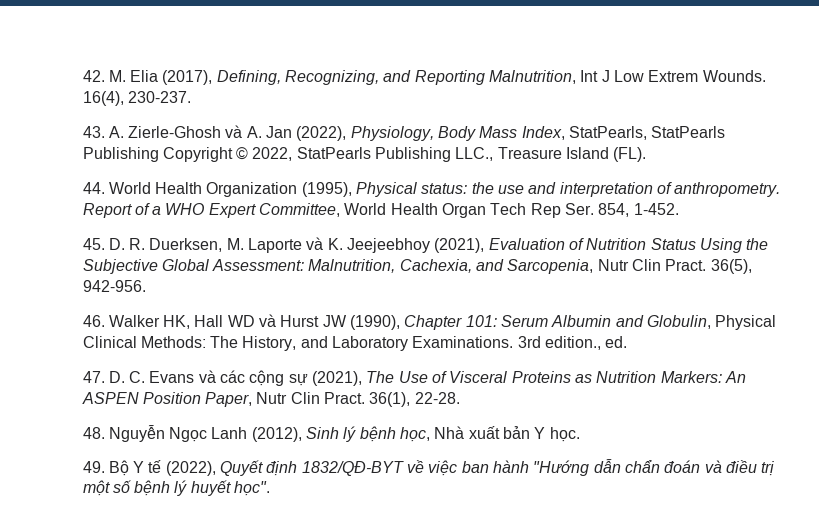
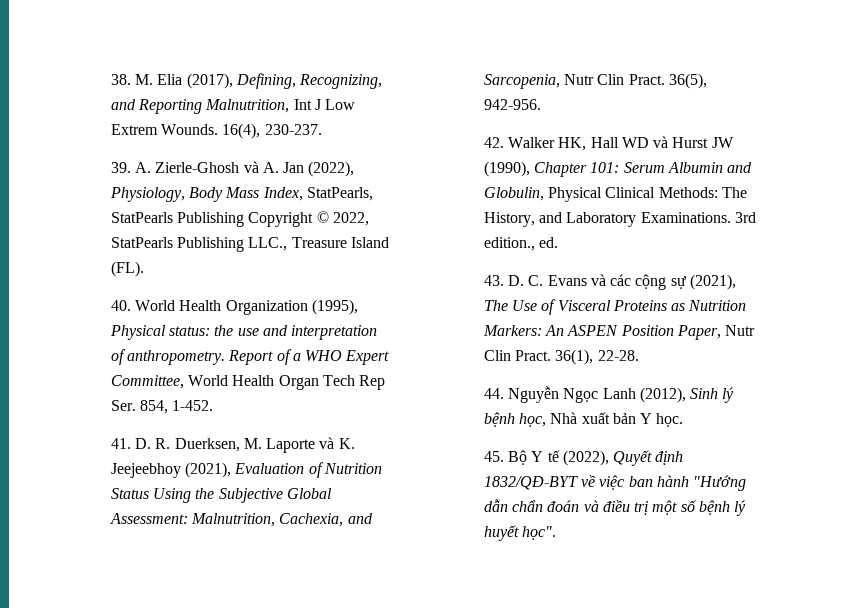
[82,70,105,82] 42. -> [110,74,131,85] 38.
[82,126,105,138] 43. -> [110,162,131,173] 39.
[82,182,105,194] 44. -> [110,300,131,311] 40.
[82,238,105,250] 45. -> [110,438,131,449] 41.
[82,315,105,327] 46. -> [483,137,504,148] 42.
[82,371,105,383] 47. -> [483,275,504,286] 43.
[82,427,105,439] 48. -> [483,388,504,399] 44.
[82,461,105,473] 49. -> [483,451,504,462] 45.

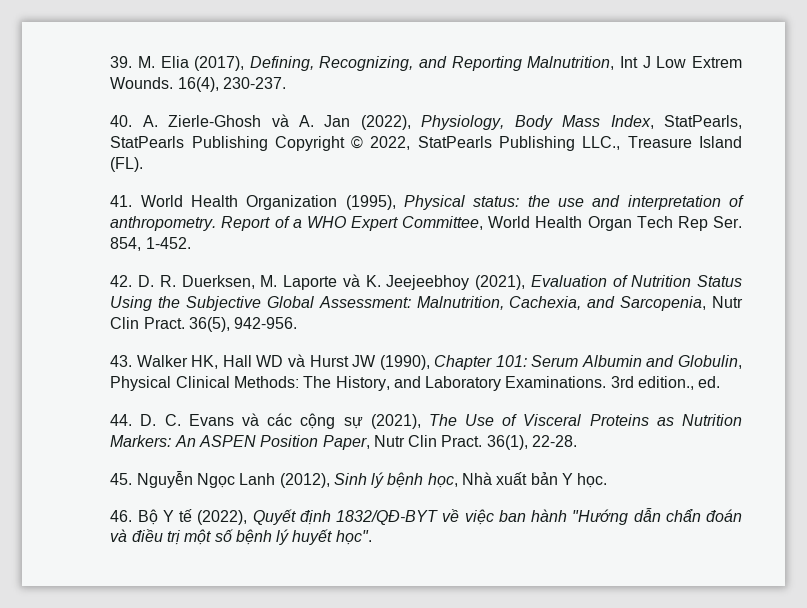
[110,74,131,85] 38. -> [110,56,133,68] 39.
[110,162,131,173] 39. -> [110,115,133,127] 40.
[110,300,131,311] 40. -> [110,195,133,207] 41.
[110,438,131,449] 41. -> [110,275,133,287] 42.
[483,137,504,148] 42. -> [110,355,133,367] 43.
[483,275,504,286] 43. -> [110,414,133,426] 44.
[483,388,504,399] 44. -> [110,473,133,485] 45.
[483,451,504,462] 45. -> [110,510,133,522] 46.

